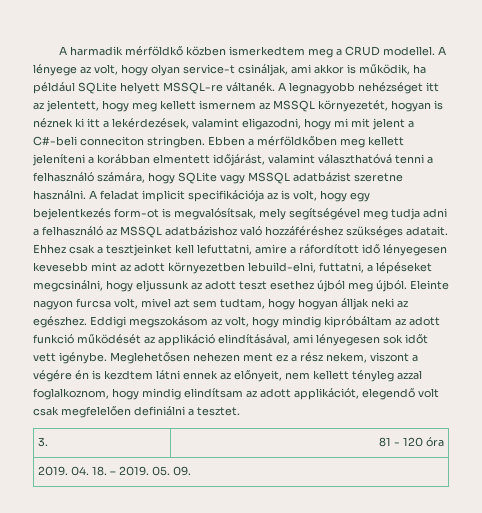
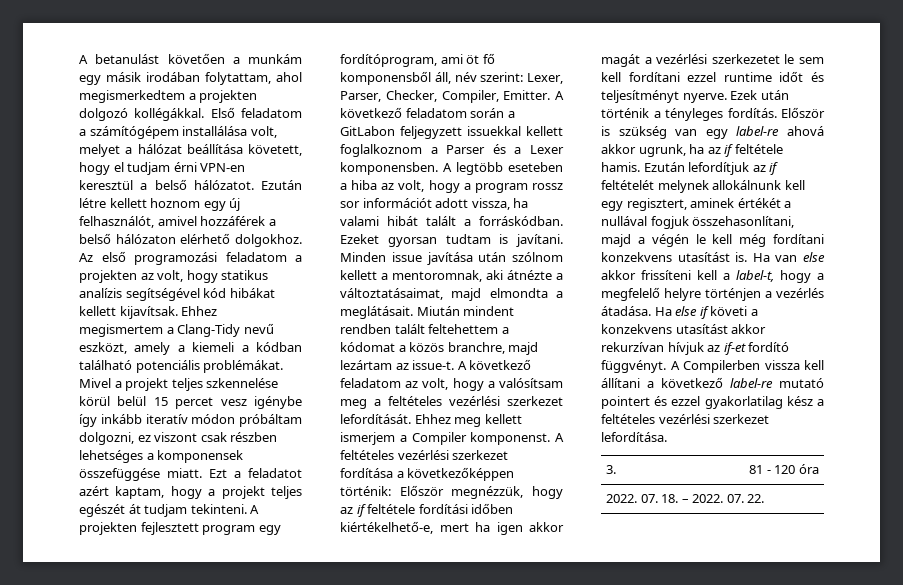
[59,46,447,58] [33,64,426,76] [33,82,439,94] [33,100,443,112] [33,118,414,130] [33,136,404,148] [32,154,433,166] [33,172,403,184] [33,190,370,202] [33,208,447,220] [33,226,448,238] [33,244,447,256] [33,262,432,274] [33,280,449,292] [33,298,408,310] [33,316,440,328] [33,334,428,346] [33,352,418,364] [33,370,422,382] [33,388,439,400] [33,406,240,418] A harmadik mérföldkő közben ismerkedtem meg a CRUD modellel. A lényege az volt, hogy olyan service-t csináljak, ami akkor is működik, ha például SQLite helyett MSSQL-re váltanék. A legnagyobb nehézséget itt az jelentett, hogy meg kellett ismernem az MSSQL környezetét, hogyan is néznek ki itt a lekérdezések, valamint eligazodni, hogy mi mit jelent a C#-beli conneciton stringben. Ebben a mérföldkőben meg kellett jeleníteni a korábban elmentett időjárást, valamint választhatóvá tenni a felhasználó számára, hogy SQLite vagy MSSQL adatbázist szeretne használni. A feladat implicit specifikációja az is volt, hogy egy bejelentkezés form-ot is megvalósítsak, mely segítségével meg tudja adni a felhasználó az MSSQL adatbázishoz való hozzáféréshez szükséges adatait. Ehhez csak a tesztjeinket kell lefuttatni, amire a ráfordított idő lényegesen kevesebb mint az adott környezetben lebuild-elni, futtatni, a lépéseket megcsinálni, hogy eljussunk az adott teszt esethez újból meg újból. Eleinte nagyon furcsa volt, mivel azt sem tudtam, hogy hogyan álljak neki az egészhez. Eddigi megszokásom az volt, hogy mindig kipróbáltam az adott funkció működését az applikáció elindításával, ami lényegesen sok időt vett igénybe. Meglehetősen nehezen ment ez a rész nekem, viszont a végére én is kezdtem látni ennek az előnyeit, nem kellett tényleg azzal foglalkoznom, hogy mindig elindítsam az adott applikációt, elegendő volt csak megfelelően definiálni a tesztet. -> [79,53,302,64] [79,72,302,85] [79,90,258,103] [79,107,302,121] [79,126,277,139] [79,144,302,157] [79,162,246,175] [79,179,302,190] [79,198,241,211] [79,216,276,228] [79,233,302,247] [79,251,302,265] [79,270,269,283] [79,288,275,301] [79,306,218,319] [79,323,274,337] [79,342,302,355] [79,360,284,373] [79,378,279,391] [79,396,302,409] [79,414,302,427] [79,432,278,445] [79,450,244,463] [79,468,302,481] [79,486,302,499] [79,504,260,517] [79,522,281,535] [340,53,495,67] [340,71,563,85] [340,90,564,103] [340,107,515,118] [340,126,563,139] [340,144,564,157] [340,162,563,175] [340,180,563,193] [340,198,529,210] [340,216,563,226] [340,234,563,247] [340,252,563,265] [340,270,563,282] [340,288,563,301] [340,306,515,319] [340,324,509,334] [340,342,539,355] [340,359,532,370] [340,378,563,391] [340,396,563,409] [340,414,522,427] [340,432,564,445] [340,450,509,460] [340,467,515,481] [340,485,563,499] [340,503,514,517] [340,521,564,535] [601,54,824,67] [601,71,824,82] [601,90,789,103] [601,107,825,121] [601,126,824,139] [601,144,783,157] [601,162,779,175] [601,180,805,193] [601,198,792,211] [601,216,795,229] [601,234,824,247] [601,252,825,262] [601,270,824,283] [601,287,824,301] [601,306,758,319] [601,324,767,334] [601,342,790,355] [601,360,824,373] [601,377,824,388] [601,396,824,409] [601,414,770,424] [601,432,667,442] A betanulást követően a munkám egy másik irodában folytattam, ahol megismerkedtem a projekten dolgozó kollégákkal. Első feladatom a számítógépem installálása volt, melyet a hálózat beállítása követett, hogy el tudjam érni VPN-en keresztül a belső hálózatot. Ezután létre kellett hoznom egy új felhasználót, amivel hozzáférek a belső hálózaton elérhető dolgokhoz. Az első programozási feladatom a projekten az volt, hogy statikus analízis segítségével kód hibákat kellett kijavítsak. Ehhez megismertem a Clang-Tidy nevű eszközt, amely a kiemeli a kódban található potenciális problémákat. Mivel a projekt teljes szkennelése körül belül 15 percet vesz igénybe így inkább iteratív módon próbáltam dolgozni, ez viszont csak részben lehetséges a komponensek összefüggése miatt. Ezt a feladatot azért kaptam, hogy a projekt teljes egészét át tudjam tekinteni. A projekten fejlesztett program egy fordítóprogram, ami öt fő komponensből áll, név szerint: Lexer, Parser, Checker, Compiler, Emitter. A következő feladatom során a GitLabon feljegyzett issuekkal kellett foglalkoznom a Parser és a Lexer komponensben. A legtöbb eseteben a hiba az volt, hogy a program rossz sor információt adott vissza, ha valami hibát talált a forráskódban. Ezeket gyorsan tudtam is javítani. Minden issue javítása után szólnom kellett a mentoromnak, aki átnézte a változtatásaimat, majd elmondta a meglátásait. Miután mindent rendben talált feltehettem a kódomat a közös branchre, majd lezártam az issue-t. A következő feladatom az volt, hogy a valósítsam meg a feltételes vezérlési szerkezet lefordítását. Ehhez meg kellett ismerjem a Compiler komponenst. A feltételes vezérlési szerkezet fordítása a következőképpen történik: Először megnézzük, hogy az if feltétele fordítási időben kiértékelhető-e, mert ha igen akkor magát a vezérlési szerkezetet le sem kell fordítani ezzel runtime időt és teljesítményt nyerve. Ezek után történik a tényleges fordítás. Először is szükség van egy label-re ahová akkor ugrunk, ha az if feltétele hamis. Ezután lefordítjuk az if feltételét melynek allokálnunk kell egy regisztert, aminek értékét a nullával fogjuk összehasonlítani, majd a végén le kell még fordítani konzekvens utasítást is. Ha van else akkor frissíteni kell a label-t, hogy a megfelelő helyre történjen a vezérlés átadása. Ha else if követi a konzekvens utasítást akkor rekurzívan hívjuk az if-et fordító függvényt. A Compilerben vissza kell állítani a következő label-re mutató pointert és ezzel gyakorlatilag kész a feltételes vezérlési szerkezet lefordítása.
[38,466,192,476] 2019. 04. 18. – 2019. 05. 09. -> [606,494,765,503] 2022. 07. 18. – 2022. 07. 22.

